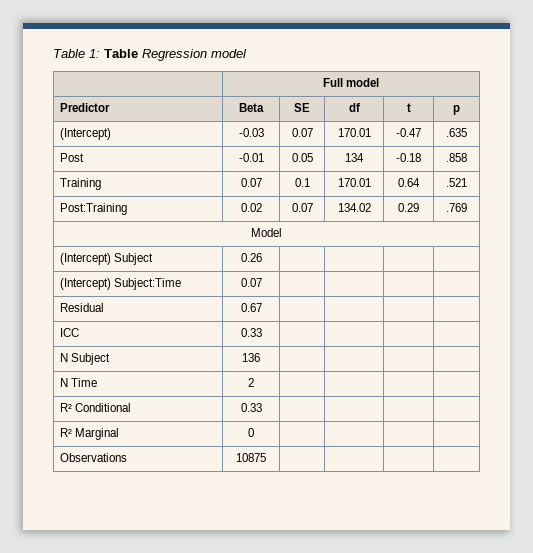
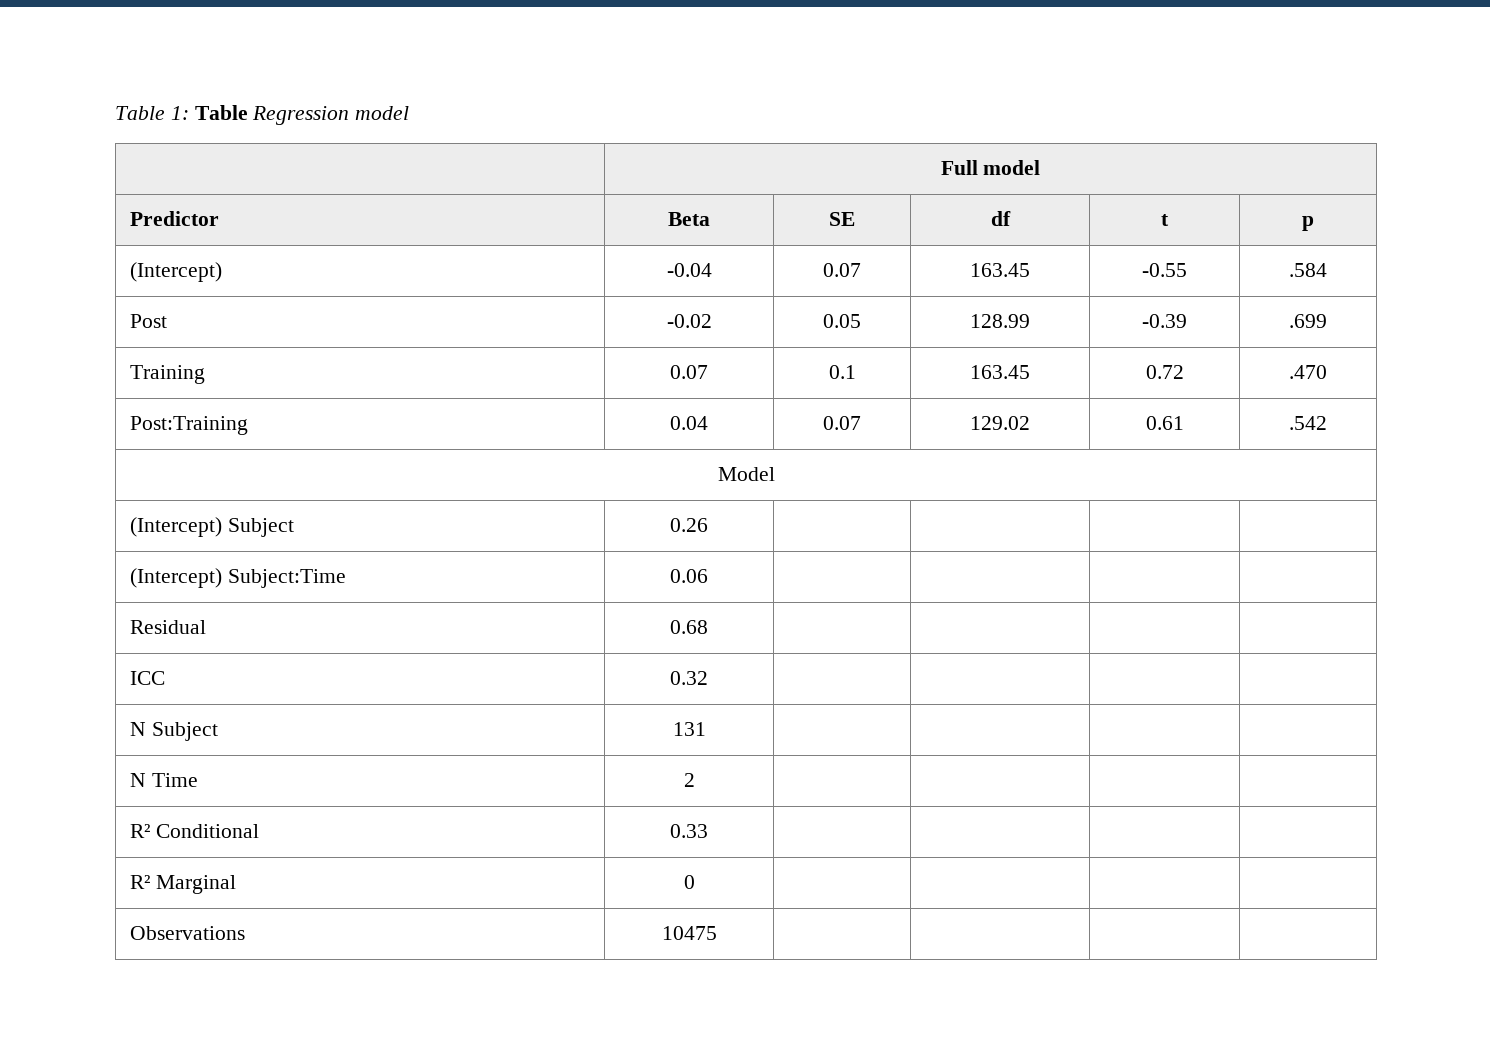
[238,128,264,137] [291,128,313,137] [337,128,371,137] [396,128,421,137] [446,128,467,137] -0.03 | 0.07 | 170.01 | -0.47 | .635 -> [666,263,712,277] [823,263,861,277] [970,263,1030,277] [1142,263,1187,277] [1289,263,1327,277] -0.04 | 0.07 | 163.45 | -0.55 | .584
[238,153,264,162] -0.01 -> [666,314,712,328] -0.02
[345,153,364,162] [396,153,421,162] [446,153,467,162] 134 | -0.18 | .858 -> [970,314,1030,328] [1142,314,1187,328] [1289,314,1327,328] 128.99 | -0.39 | .699
[337,178,371,187] [398,178,420,187] [446,178,467,187] 170.01 | 0.64 | .521 -> [970,365,1030,379] [1145,365,1184,379] [1289,365,1327,379] 163.45 | 0.72 | .470
[240,203,262,212] [291,203,313,212] [337,203,371,212] [398,203,419,212] [446,203,467,212] 0.02 | 0.07 | 134.02 | 0.29 | .769 -> [670,416,708,430] [823,416,861,430] [970,416,1030,430] [1145,416,1184,430] [1289,416,1327,430] 0.04 | 0.07 | 129.02 | 0.61 | .542
[240,278,262,287] 0.07 -> [670,569,708,583] 0.06
[240,303,262,312] 0.67 -> [670,620,708,634] 0.68
[240,328,262,337] 0.33 -> [670,671,708,685] 0.32
[242,353,260,362] 136 -> [672,722,706,736] 131
[236,453,266,462] 10875 -> [661,926,717,940] 10475

